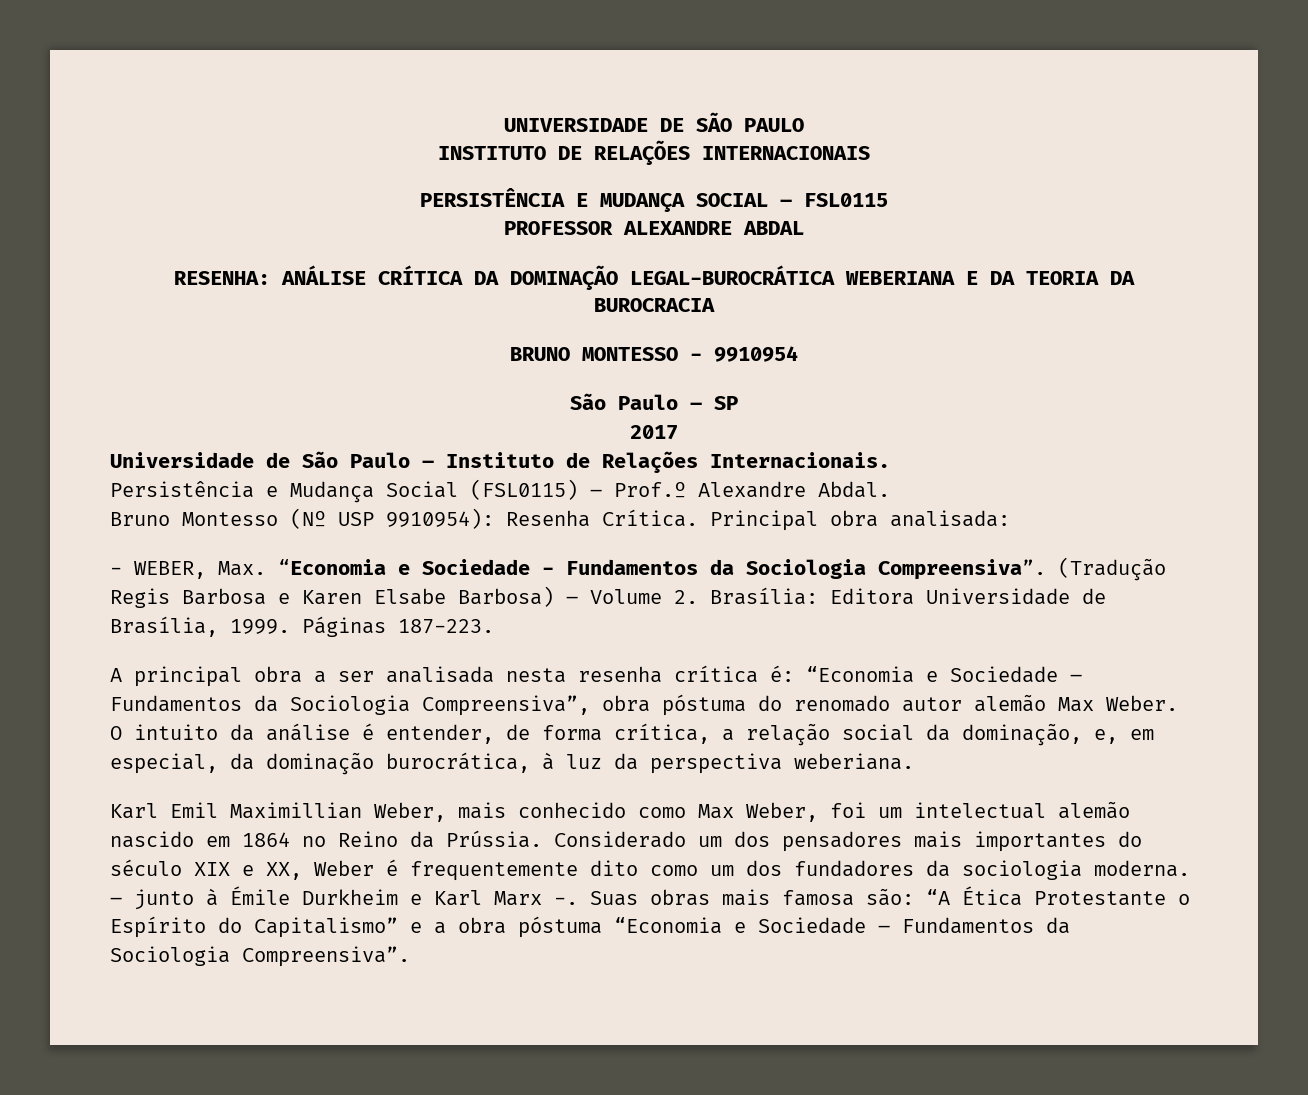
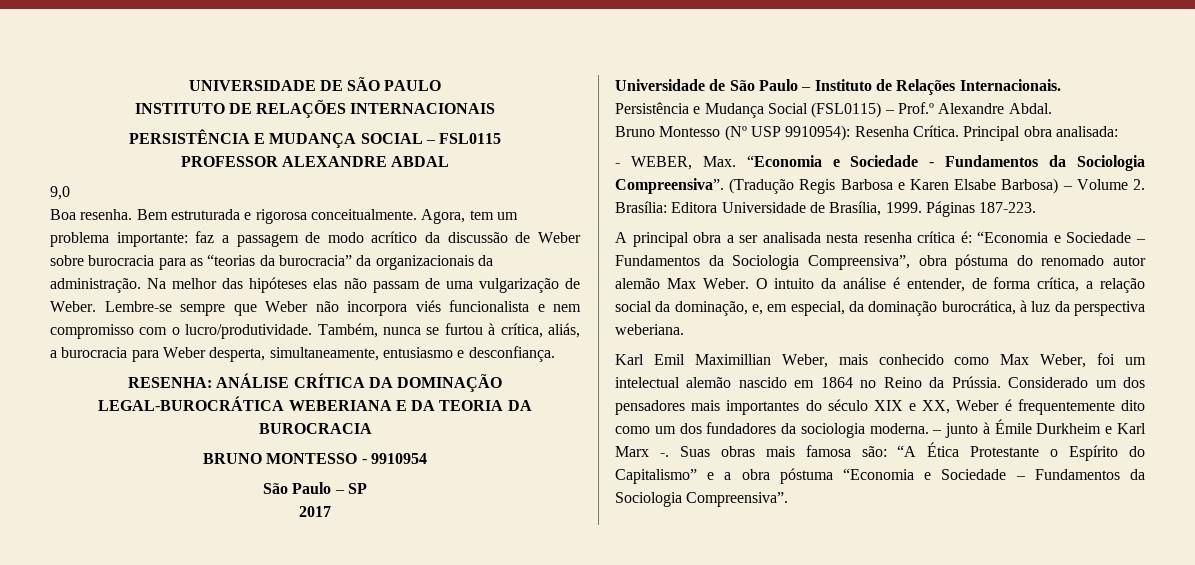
(804, 228) none -> [50,186,70,200] [50,209,518,224] [50,231,581,247] [50,254,493,270] [50,277,580,293] [50,300,581,316] [50,323,580,339] [50,346,555,362] // 9,0 // Boa resenha. Bem estruturada e rigorosa conceitualmente. Agora, tem um problema importante: faz a passagem de modo acrítico da discussão de Weber sobre burocracia para as “teorias da burocracia” da organizacionais da administração. Na melhor das hipóteses elas não passam de uma vulgarização de Weber. Lembre-se sempre que Weber não incorpora viés funcionalista e nem compromisso com o lucro/produtividade. Também, nunca se furtou à crítica, aliás, a burocracia para Weber desperta, simultaneamente, entusiasmo e desconfiança.

